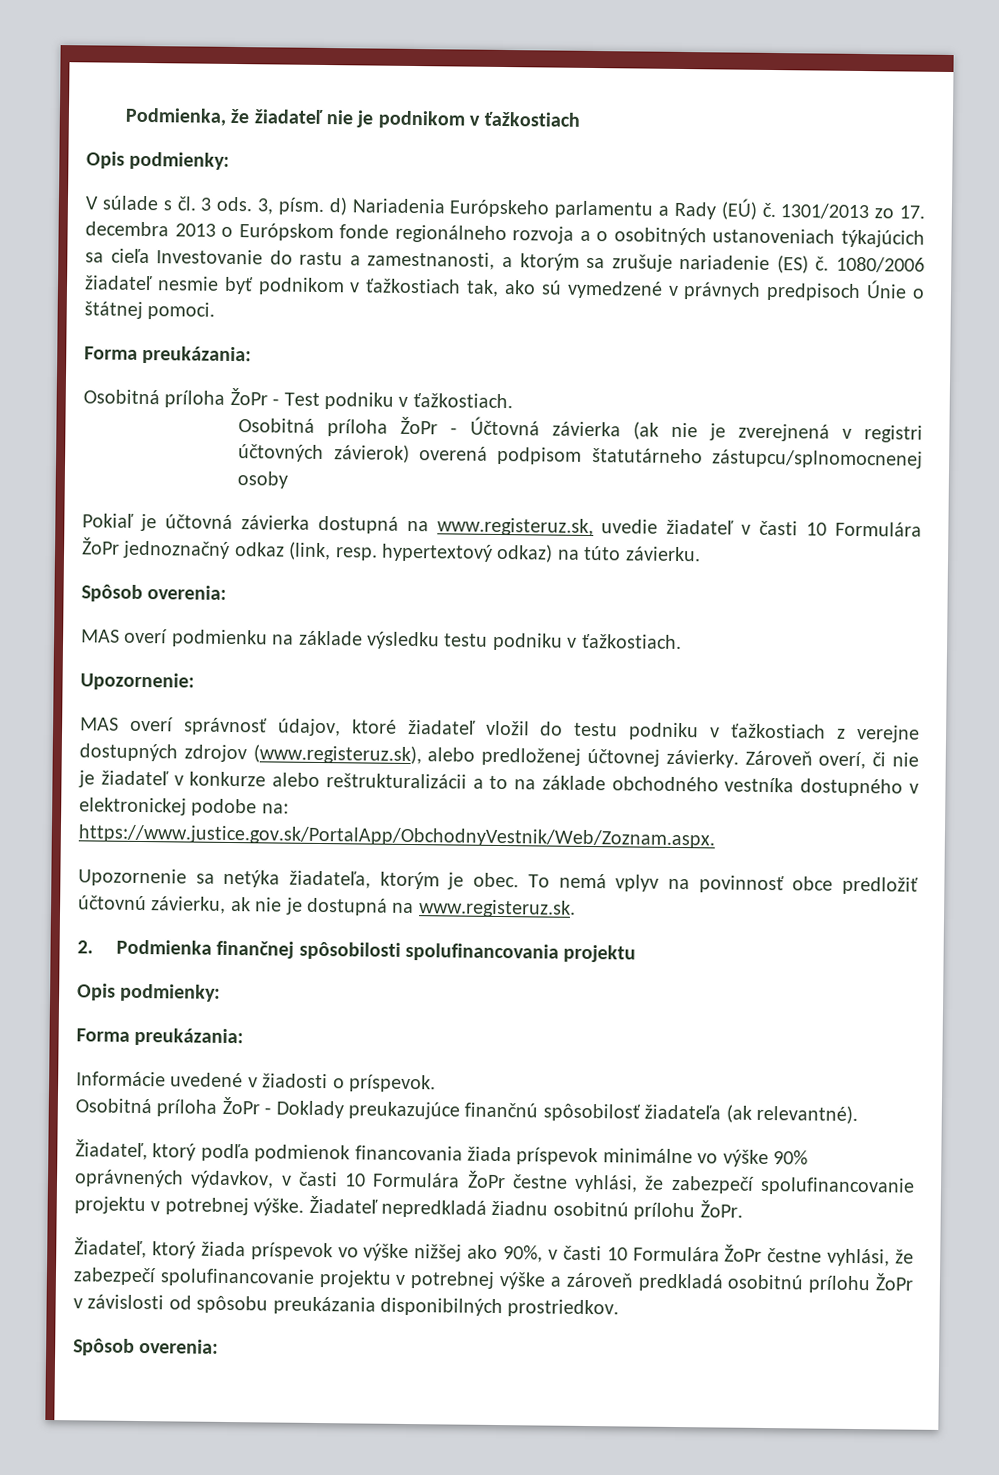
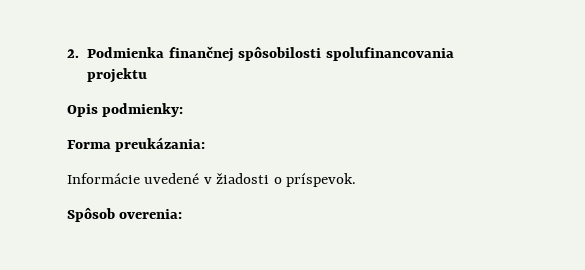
[124,107,580,129] [86,151,231,170] [85,195,926,220] [85,221,925,248] [85,248,925,274] [84,275,925,302] [84,301,216,320] [84,345,253,365] [83,387,513,410] [238,416,923,443] [238,444,923,469] [237,471,289,489] [82,513,922,537] [82,537,701,563] [81,584,228,603] [81,628,682,651] [80,672,195,691] [80,716,920,743] [79,743,919,770] [78,770,919,797] [79,797,289,817] [78,824,715,849] [78,868,920,895] [78,895,576,918] Podmienka, že žiadateľ nie je podnikom v ťažkostiach // Opis podmienky: // V súlade s čl. 3 ods. 3, písm. d) Nariadenia Európskeho parlamentu a Rady (EÚ) č. 1301/2013 zo 17. decembra 2013 o Európskom fonde regionálneho rozvoja a o osobitných ustanoveniach týkajúcich sa cieľa Investovanie do rastu a zamestnanosti, a ktorým sa zrušuje nariadenie (ES) č. 1080/2006 žiadateľ nesmie byť podnikom v ťažkostiach tak, ako sú vymedzené v právnych predpisoch Únie o štátnej pomoci. // Forma preukázania: // Osobitná príloha ŽoPr - Test podniku v ťažkostiach. // Osobitná príloha ŽoPr - Účtovná závierka (ak nie je zverejnená v registri účtovných závierok) overená podpisom štatutárneho zástupcu/splnomocnenej osoby // Pokiaľ je účtovná závierka dostupná na www.registeruz.sk, uvedie žiadateľ v časti 10 Formulára ŽoPr jednoznačný odkaz (link, resp. hypertextový odkaz) na túto závierku. // Spôsob overenia: // MAS overí podmienku na základe výsledku testu podniku v ťažkostiach. // Upozornenie: // MAS overí správnosť údajov, ktoré žiadateľ vložil do testu podniku v ťažkostiach z verejne dostupných zdrojov (www.registeruz.sk), alebo predloženej účtovnej závierky. Zároveň overí, či nie je žiadateľ v konkurze alebo reštrukturalizácii a to na základe obchodného vestníka dostupného v elektronickej podobe na: https://www.justice.gov.sk/PortalApp/ObchodnyVestnik/Web/Zoznam.aspx. // Upozornenie sa netýka žiadateľa, ktorým je obec. To nemá vplyv na povinnosť obce predložiť účtovnú závierku, ak nie je dostupná na www.registeruz.sk. // -> (67, 53) none
[75,1096,858,1125] [75,1139,808,1168] [74,1169,915,1196] [74,1195,743,1221] [74,1237,914,1267] [73,1267,914,1294] [73,1294,620,1318] // Osobitná príloha ŽoPr - Doklady preukazujúce finančnú spôsobilosť žiadateľa (ak relevantné). // Žiadateľ, ktorý podľa podmienok financovania žiada príspevok minimálne vo výške 90% oprávnených výdavkov, v časti 10 Formulára ŽoPr čestne vyhlási, že zabezpečí spolufinancovanie projektu v potrebnej výške. Žiadateľ nepredkladá žiadnu osobitnú prílohu ŽoPr. // Žiadateľ, ktorý žiada príspevok vo výške nižšej ako 90%, v časti 10 Formulára ŽoPr čestne vyhlási, že zabezpečí spolufinancovanie projektu v potrebnej výške a zároveň predkladá osobitnú prílohu ŽoPr v závislosti od spôsobu preukázania disponibilných prostriedkov. -> (357, 180) none

